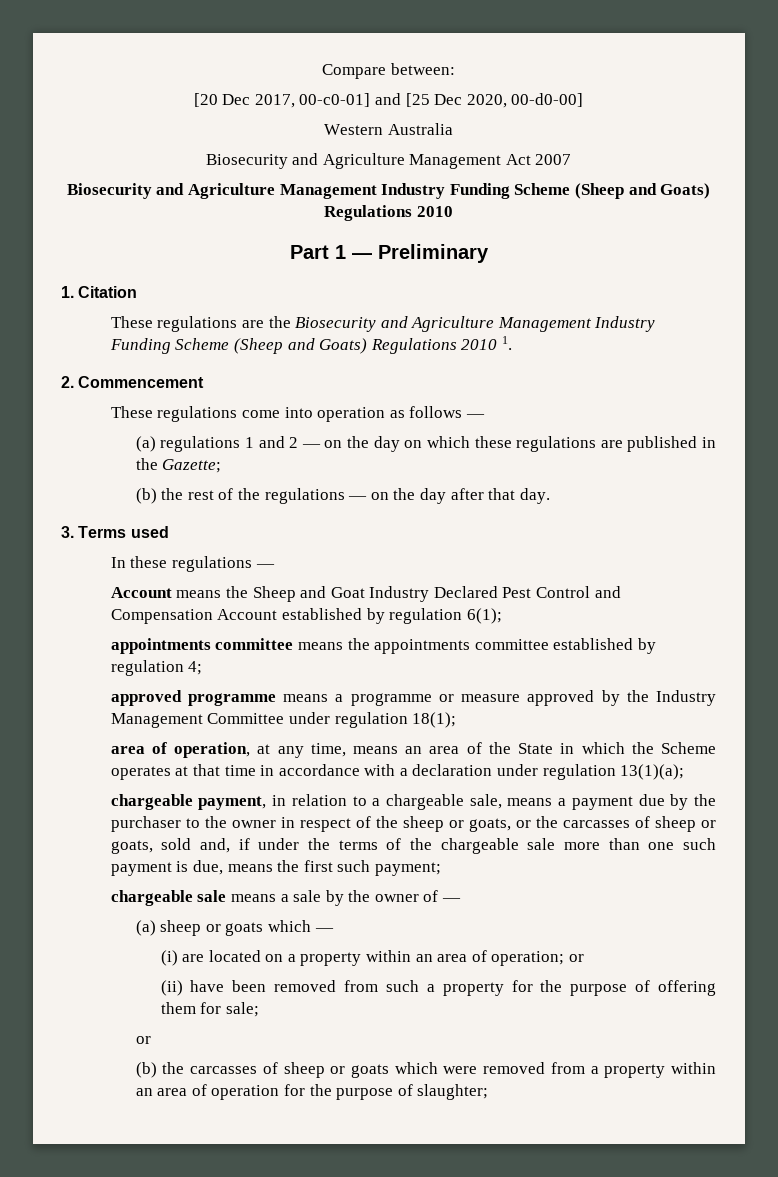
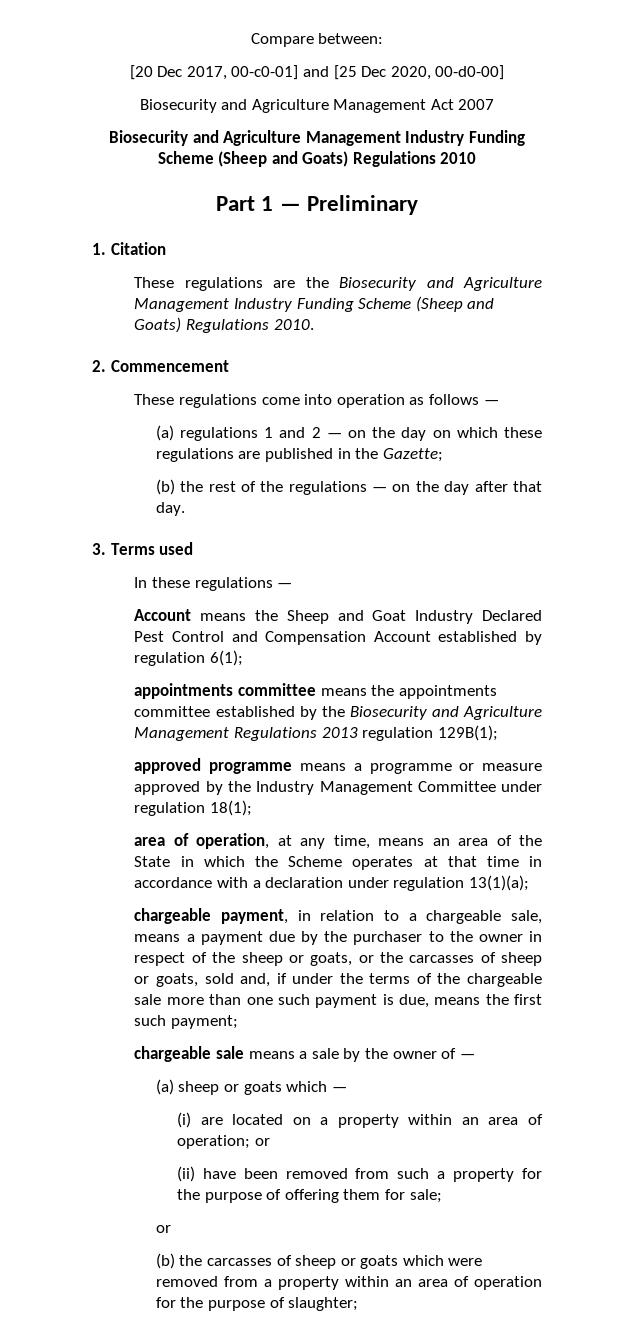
[324,123,453,135] // Western Australia -> (505, 72) none
[461,336,512,350] 2010 1. -> [273,319,314,330] 2010.
[110,660,203,676] regulation 4; -> [321,706,542,720] [134,725,498,741] the Biosecurity and Agriculture Management Regulations 2013 regulation 129B(1);

